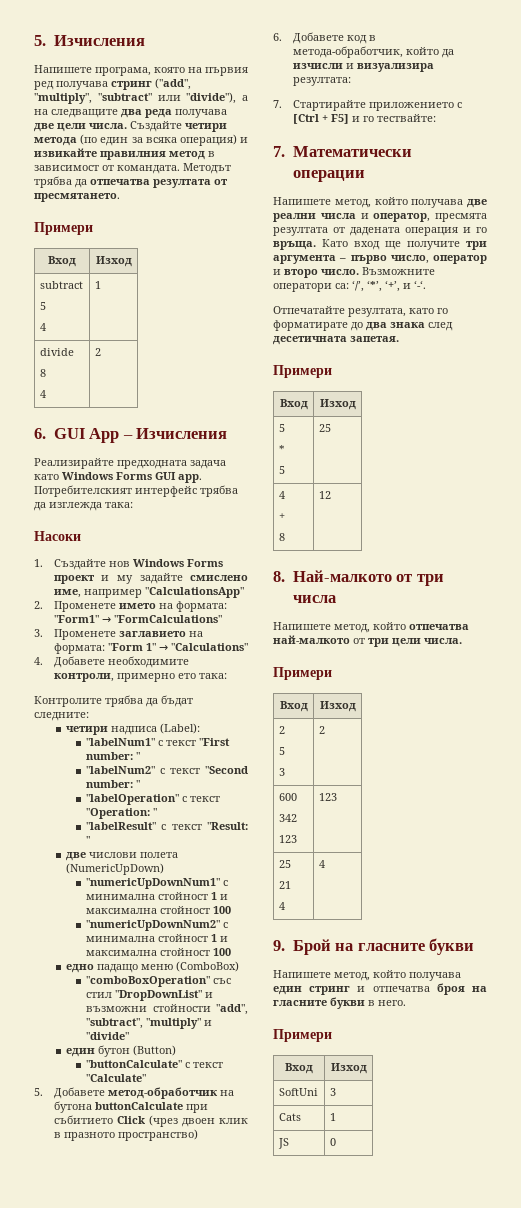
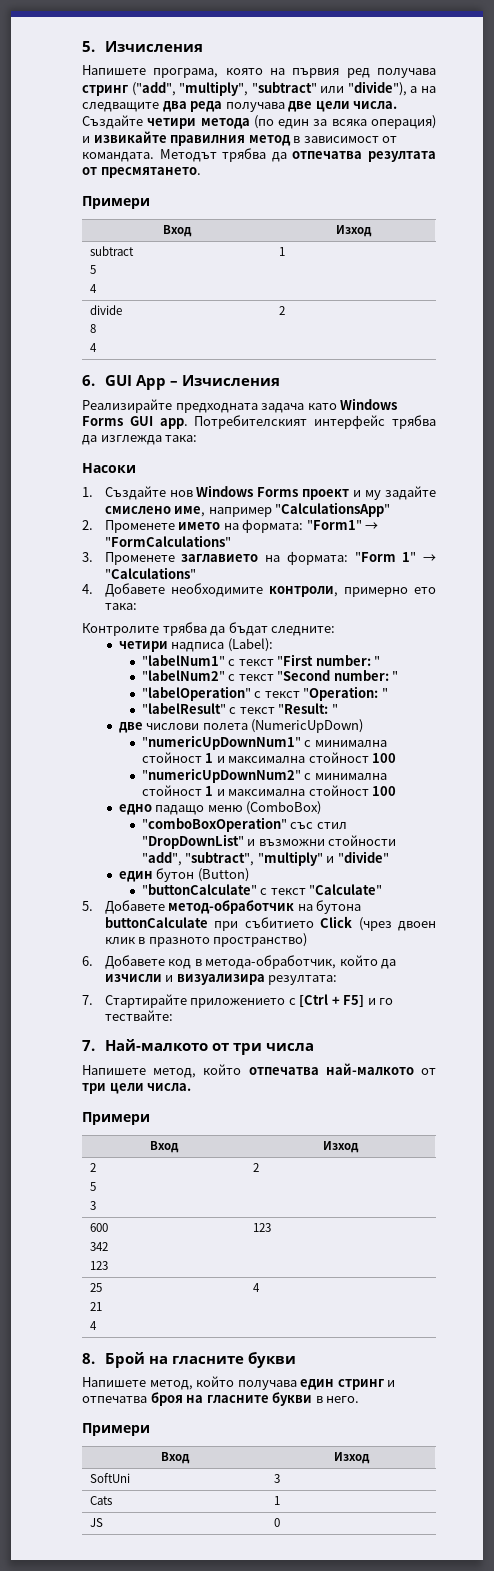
[292,146,412,157] [292,170,365,182] [273,197,487,208] [273,213,487,222] [273,227,487,236] [273,239,487,250] [273,255,487,264] [273,267,435,278] [273,280,426,292] [273,306,448,317] [273,320,453,331] [273,336,399,345] [273,365,332,378] [279,399,308,410] [319,399,356,410] [278,424,285,432] [278,445,285,453] [278,466,285,474] [318,424,331,432] [278,491,285,499] [278,513,285,520] [278,533,285,541] [318,491,331,499] [273,571,285,582] Математически операции // Напишете метод, който получава две реални числа и оператор, пресмята резултата от дадената операция и го връща. Като вход ще получите три аргумента – първо число, оператор и второ число. Възможните оператори са: ‘/’, ‘*’, ‘+’, и ‘-‘. // Отпечатайте резултата, като го форматирате до два знака след десетичната запетая. // Примери // Вход | Изход // 5 // * // 5 | 25 // 4 // + // 8 | 12 // 8. -> (95, 1045) none
[273,940,285,951] 9. -> [82,1353,95,1364] 8.

